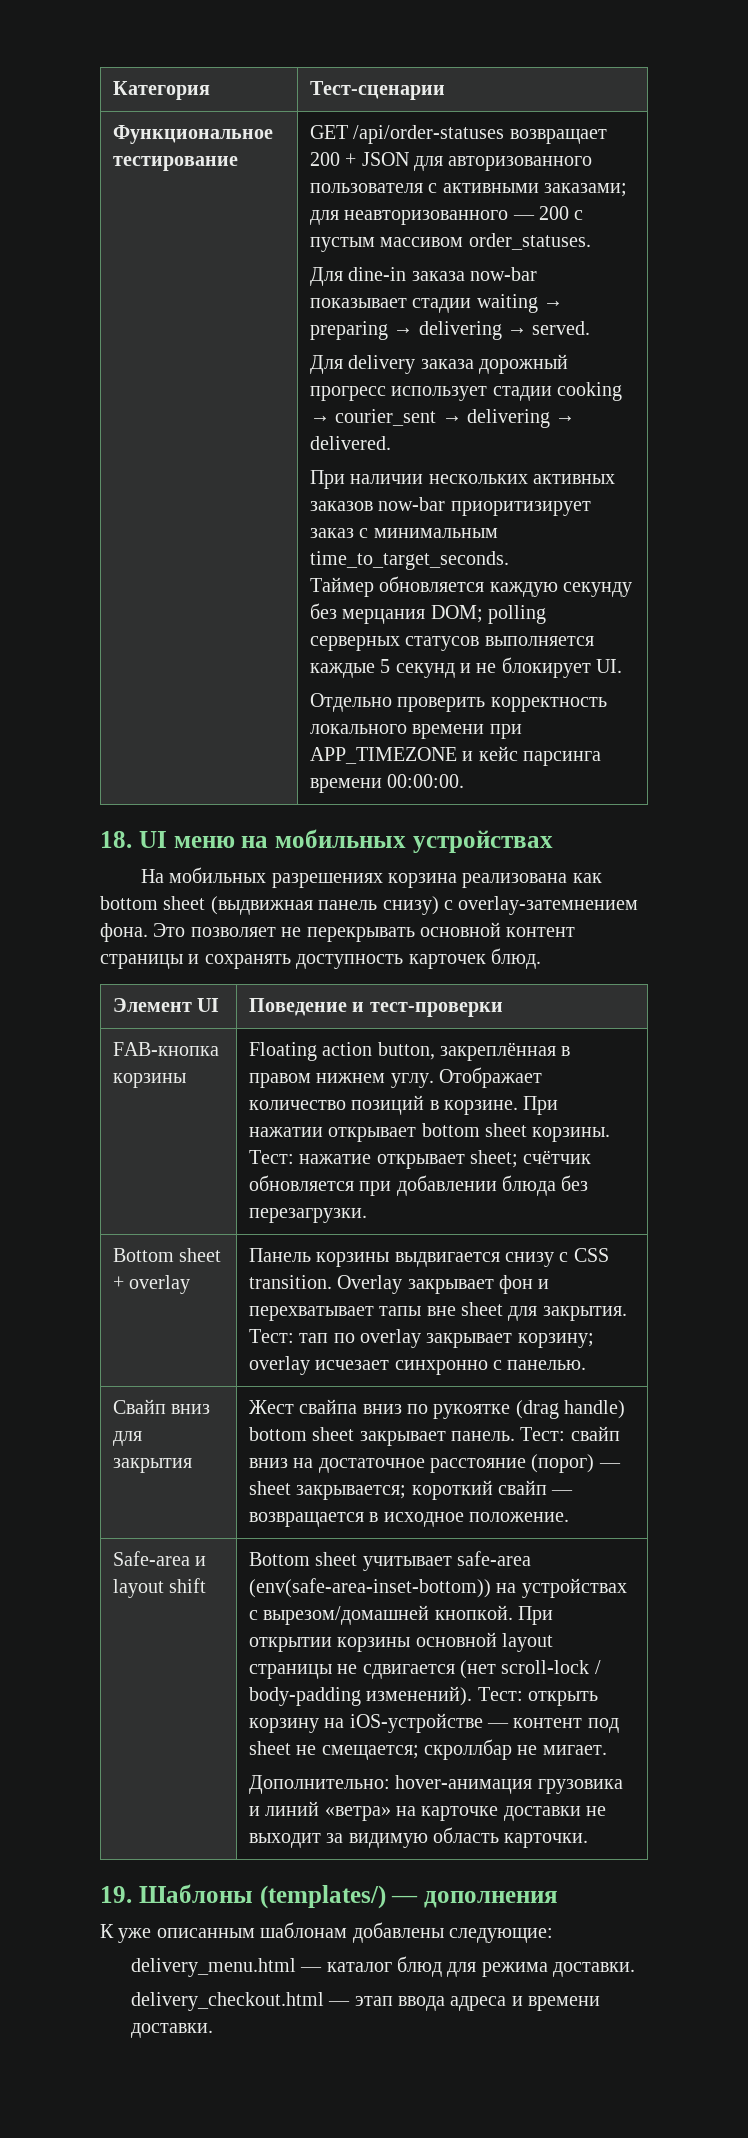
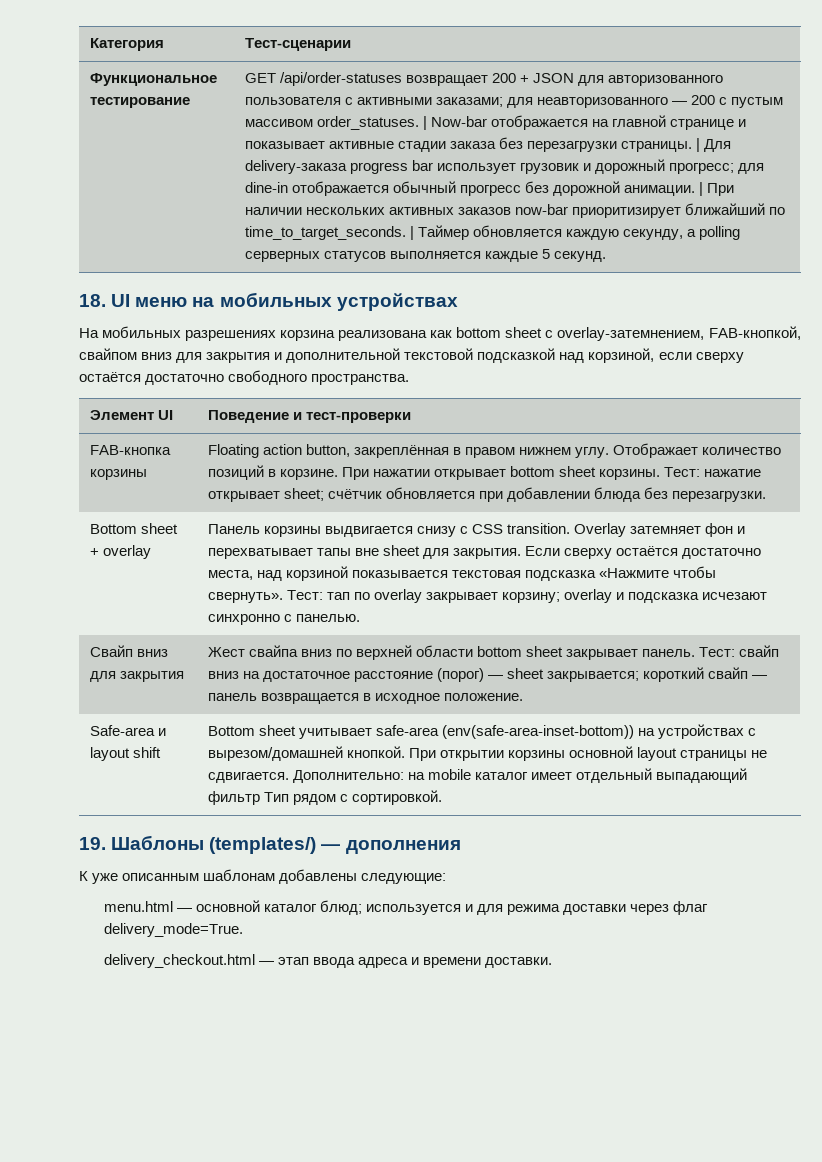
[309,267,537,286] [309,294,563,313] [309,321,591,340] [309,354,568,374] [309,382,622,401] [309,409,576,428] [309,436,391,450] // Для dine-in заказа now-bar показывает стадии waiting → preparing → delivering → served. // Для delivery заказа дорожный прогресс использует стадии cooking → courier_sent → delivering → delivered. // -> [422,115,747,130] [244,137,732,152] [244,159,765,174] [244,181,704,196] | Now-bar отображается на главной странице и показывает активные стадии заказа без перезагрузки страницы. | Для delivery-заказа progress bar использует грузовик и дорожный прогресс; для dine-in отображается обычный прогресс без дорожной анимации. |
[309,528,498,538] заказ с минимальным -> [685,203,786,215] ближайший по
(509, 560) // -> [409,226,414,240] |
[562,582,632,597] [309,603,483,624] секунду без мерцания DOM; -> [623,229,697,240] секунду, а
[395,657,623,678] [309,693,607,712] [309,724,522,739] [309,746,601,766] [309,774,465,793] секунд и не блокирует UI. // Отдельно проверить корректность локального времени при APP_TIMEZONE и кейс парсинга времени 00:00:00. -> [554,251,607,262] секунд.
[210,896,639,915] [100,922,576,942] [100,948,541,969] (выдвижная панель снизу) с overlay-затемнением фона. Это позволяет не перекрывать основной контент страницы и сохранять доступность карточек блюд. -> [545,326,801,341] [79,348,744,363] [79,370,410,385] с overlay-затемнением, FAB-кнопкой, свайпом вниз для закрытия и дополнительной текстовой подсказкой над корзиной, если сверху остаётся достаточно свободного пространства.
[407,1279,494,1294] закрывает -> [630,526,702,534] затемняет
(627, 1313) none -> [525,546,762,559] [207,566,717,581] [207,592,283,603] Если сверху остаётся достаточно места, над корзиной показывается текстовая подсказка «Нажмите чтобы свернуть».
[315,1360,390,1370] исчезает -> [616,592,768,603] и подсказка исчезают
[433,1400,626,1419] рукоятке (drag handle) -> [356,645,474,660] верхней области
(574, 1492) none -> [207,693,257,701] панель
[362,1660,601,1679] [248,1686,598,1706] [248,1713,619,1733] [248,1739,607,1760] [248,1775,623,1794] [248,1801,607,1821] [248,1827,589,1848] сдвигается (нет scroll-lock / body-padding изменений). Тест: открыть корзину на iOS-устройстве — контент под sheet не смещается; скроллбар не мигает. // Дополнительно: hover-анимация грузовика и линий «ветра» на карточке доставки не выходит за видимую область карточки. -> [207,768,748,783] [207,790,443,805] сдвигается. Дополнительно: на mobile каталог имеет отдельный выпадающий фильтр Тип рядом с сортировкой.
[130,1956,636,1977] delivery_menu.html — каталог блюд для режима доставки. -> [103,900,709,915] [103,923,243,937] menu.html — основной каталог блюд; используется и для режима доставки через флаг delivery_mode=True.

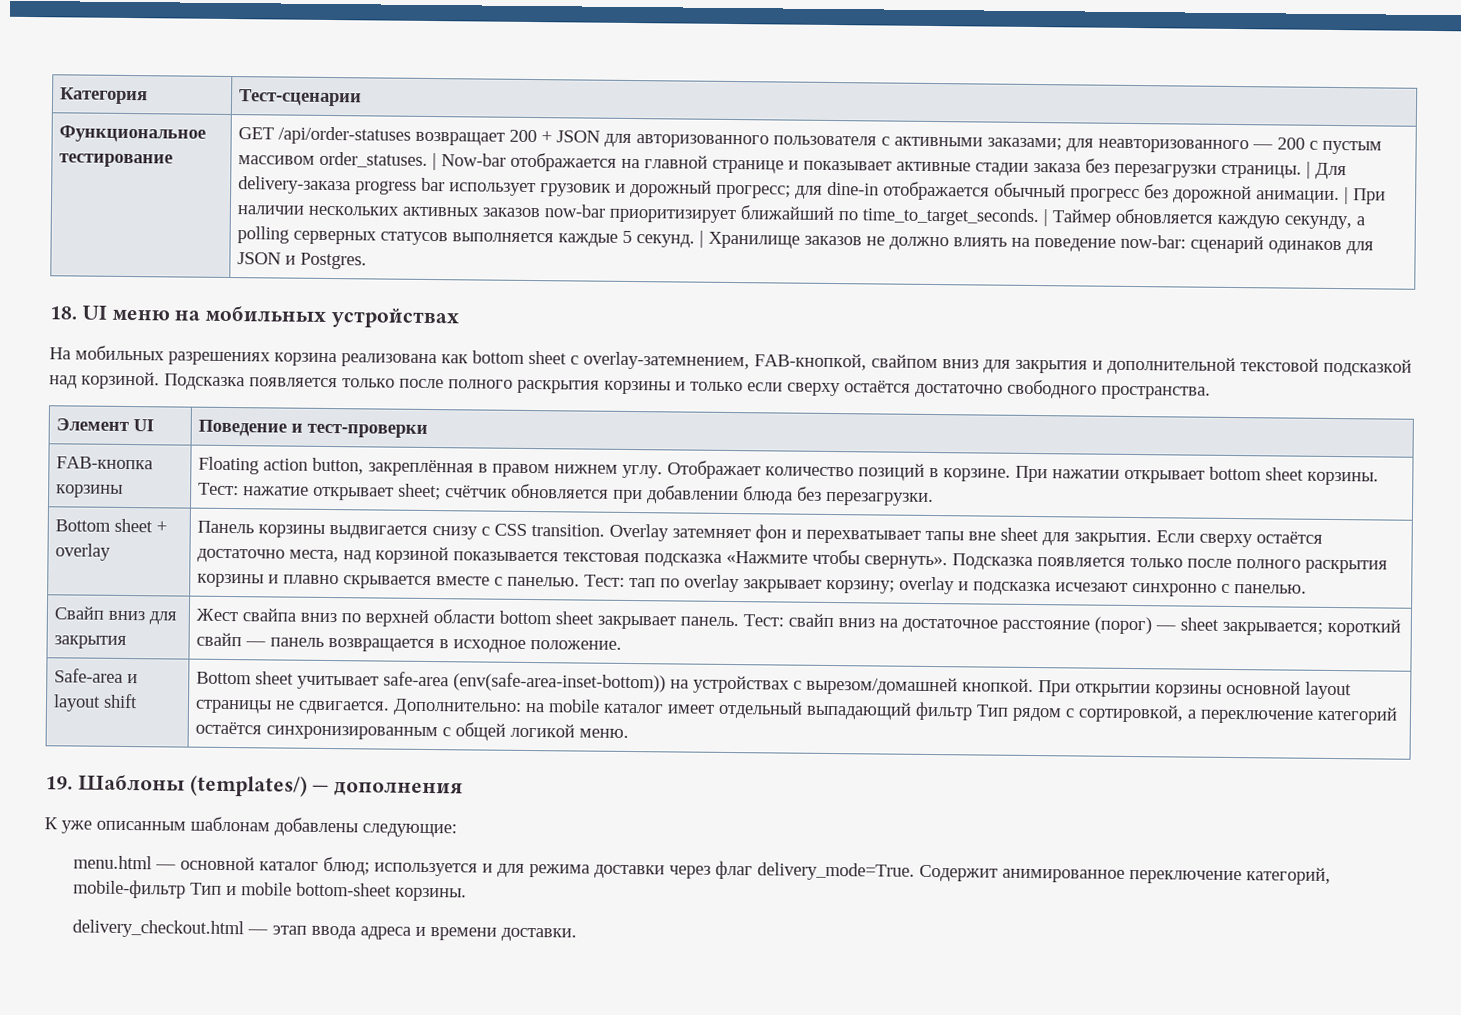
(607, 256) none -> [698,230,1374,255] [236,252,367,270] | Хранилище заказов не должно влиять на поведение now-bar: сценарий одинаков для JSON и Postgres.
[588,348,655,363] корзиной, -> [81,371,743,395] корзиной. Подсказка появляется только после полного раскрытия корзины и только
(283, 597) none -> [951,553,1388,574] [196,573,580,590] Подсказка появляется только после полного раскрытия корзины и плавно скрывается вместе с панелью.
[352,790,443,805] сортировкой. -> [1077,704,1398,725] [194,721,629,741] сортировкой, а переключение категорий остаётся синхронизированным с общей логикой меню.
(243, 930) none -> [918,864,1331,885] [72,879,467,902] Содержит анимированное переключение категорий, mobile-фильтр Тип и mobile bottom-sheet корзины.

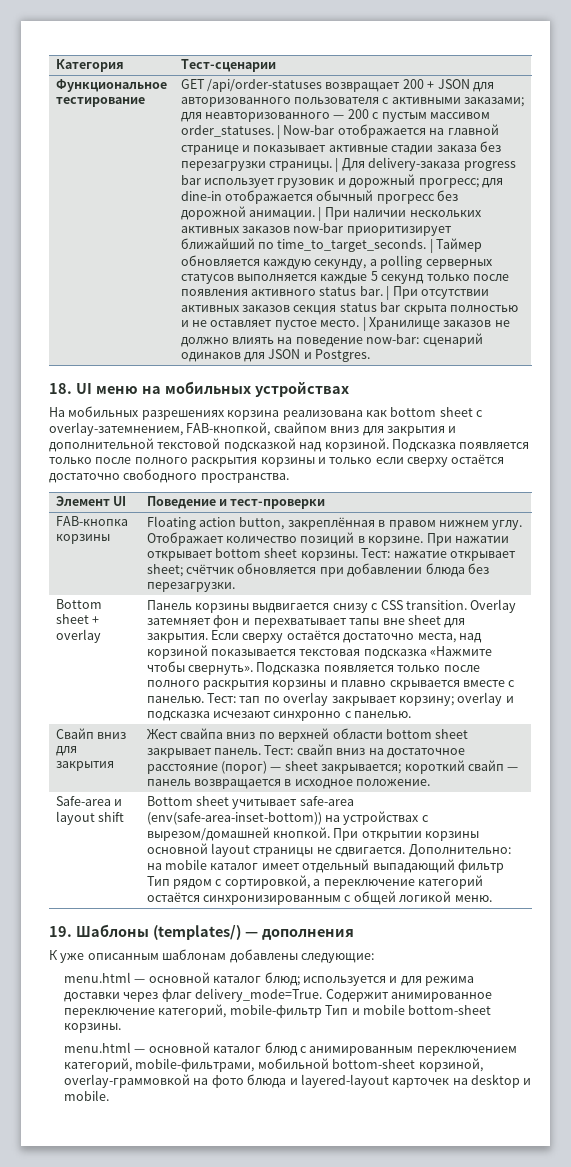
[635,234,695,248] секунд. -> [381,274,509,284] [180,286,489,300] [180,302,518,315] [180,320,360,330] секунд только после появления активного status bar. | При отсутствии активных заказов секция status bar скрыта полностью и не оставляет пустое место.
[71,919,577,942] delivery_checkout.html — этап ввода адреса и времени доставки. -> [64,1042,517,1056] [64,1058,483,1072] [64,1074,532,1088] [64,1090,110,1101] menu.html — основной каталог блюд с анимированным переключением категорий, mobile-фильтрами, мобильной bottom-sheet корзиной, overlay-граммовкой на фото блюда и layered-layout карточек на desktop и mobile.

